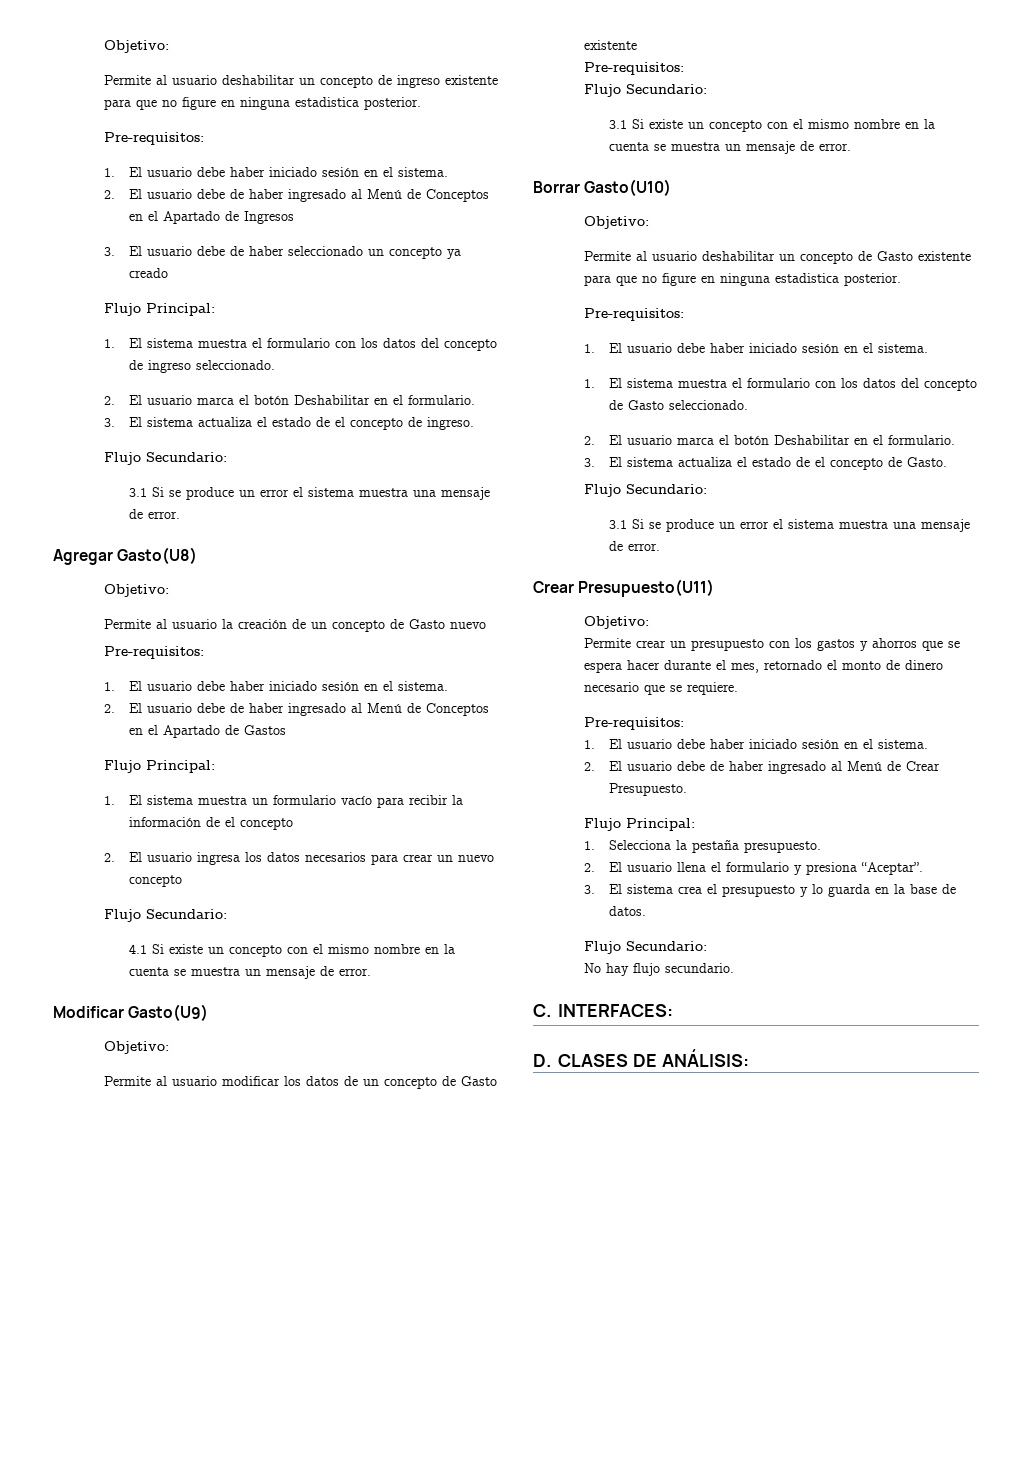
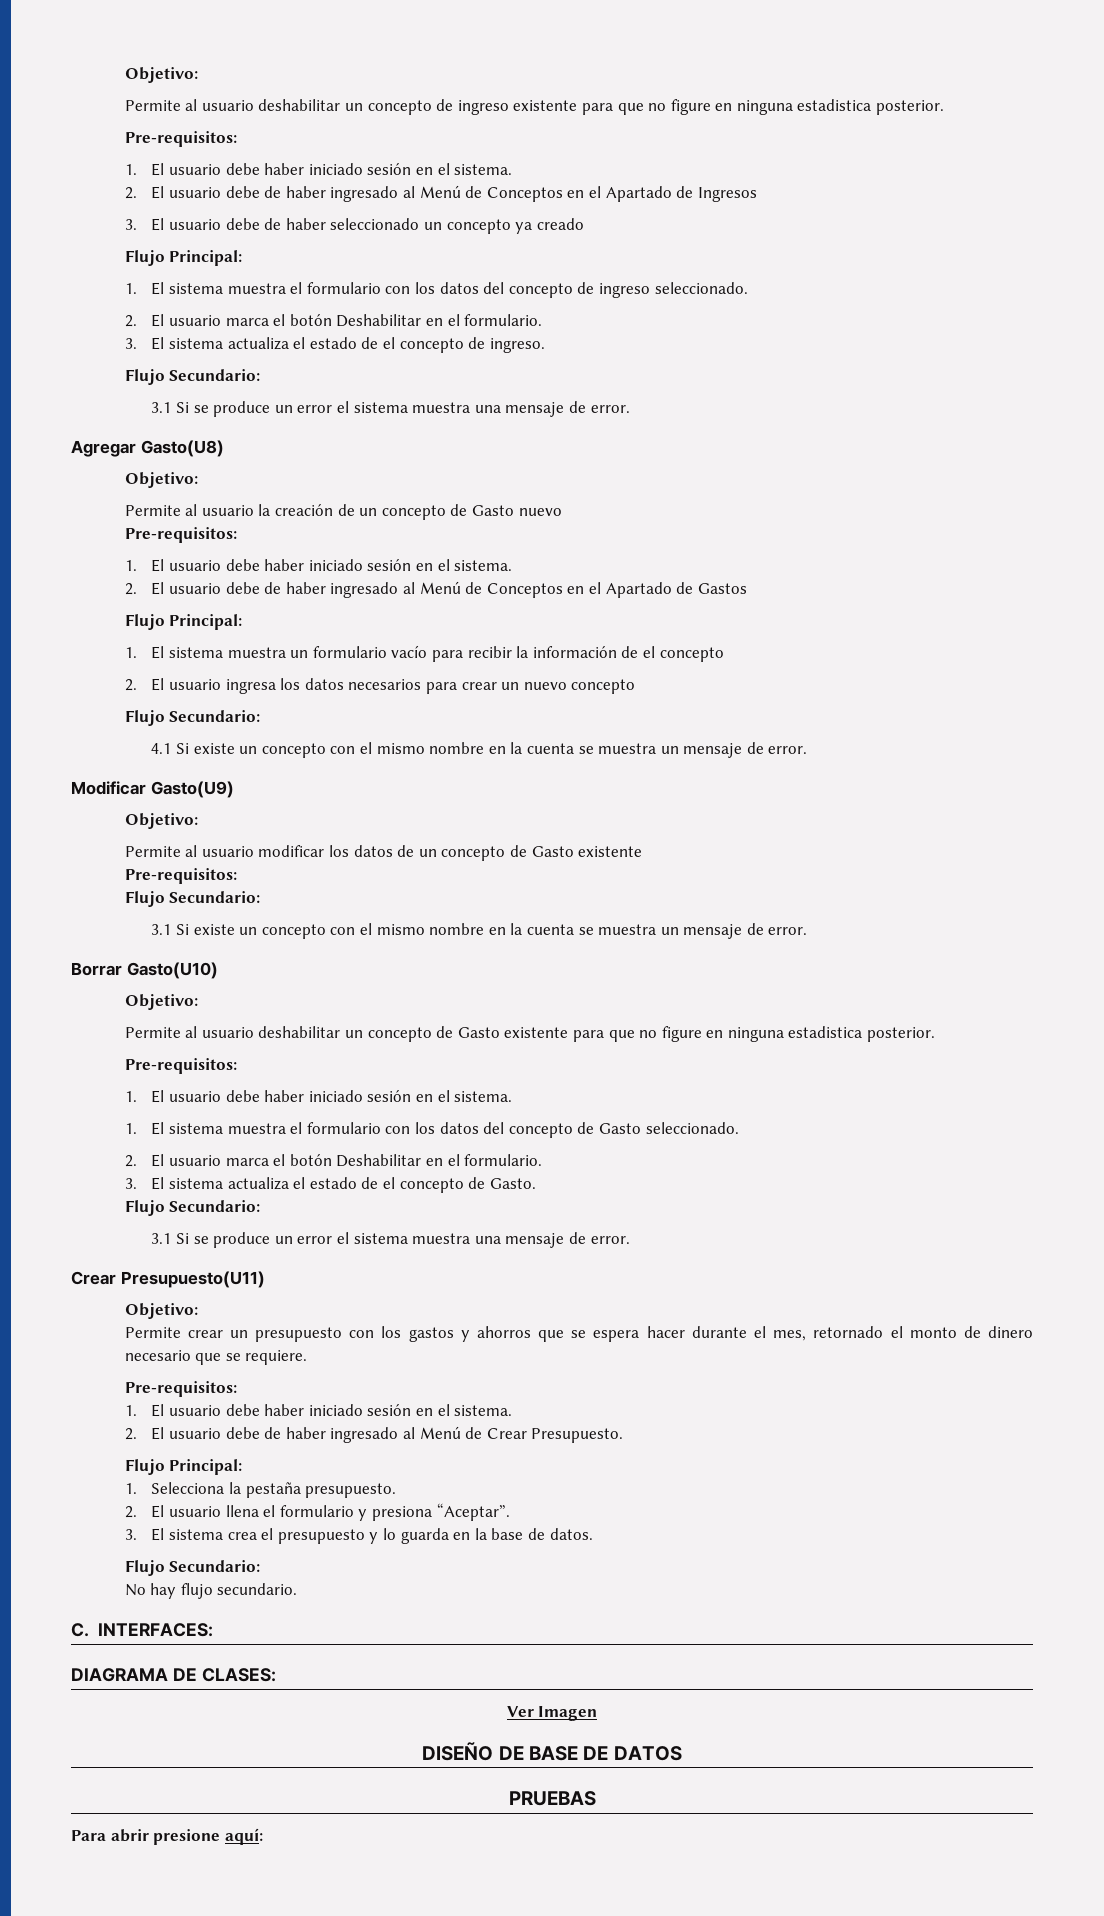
[533,1049,750,1067] D. CLASES DE ANÁLISIS: -> [71,1668,276,1682] [506,1706,598,1721] [422,1742,682,1761] [508,1791,596,1806] [71,1828,263,1845] DIAGRAMA DE CLASES: // Ver Imagen // DISEÑO DE BASE DE DATOS // PRUEBAS // Para abrir presione aquí:

